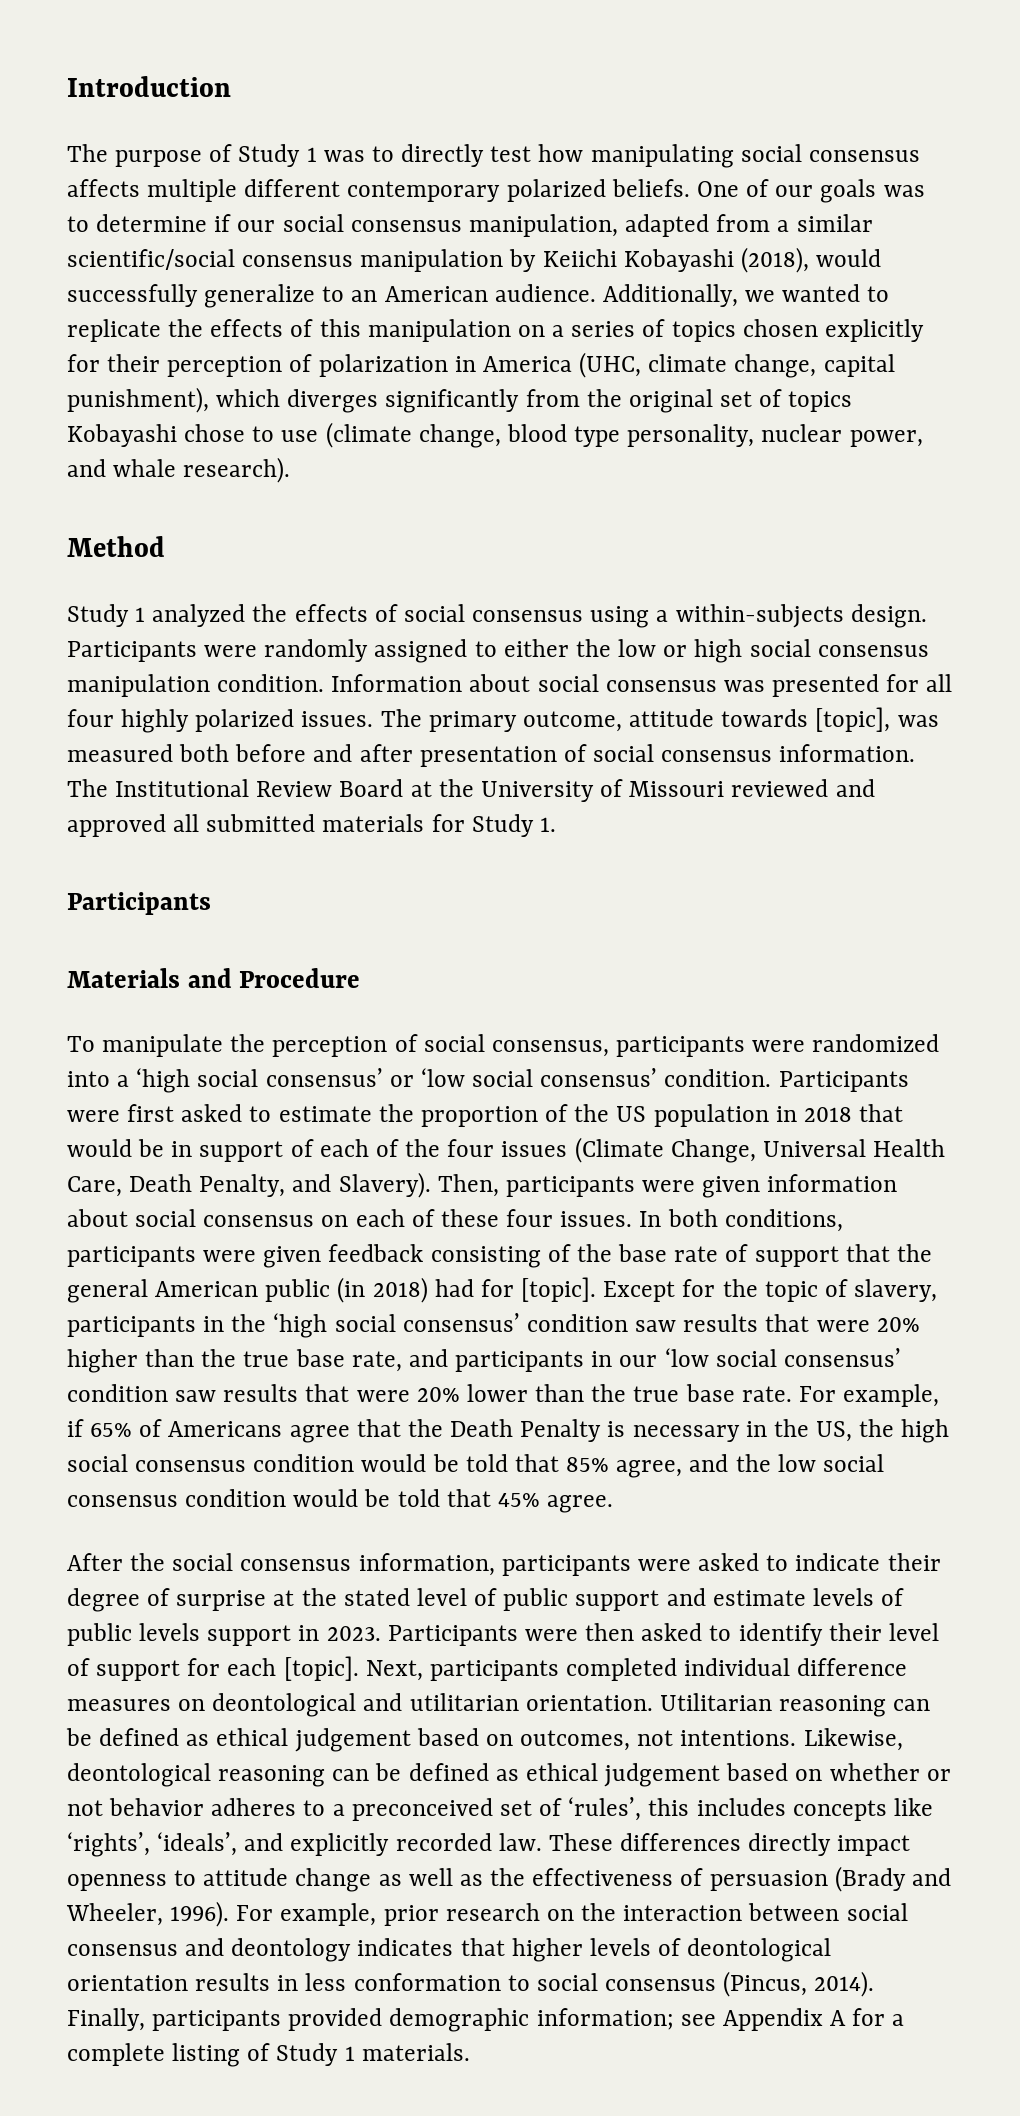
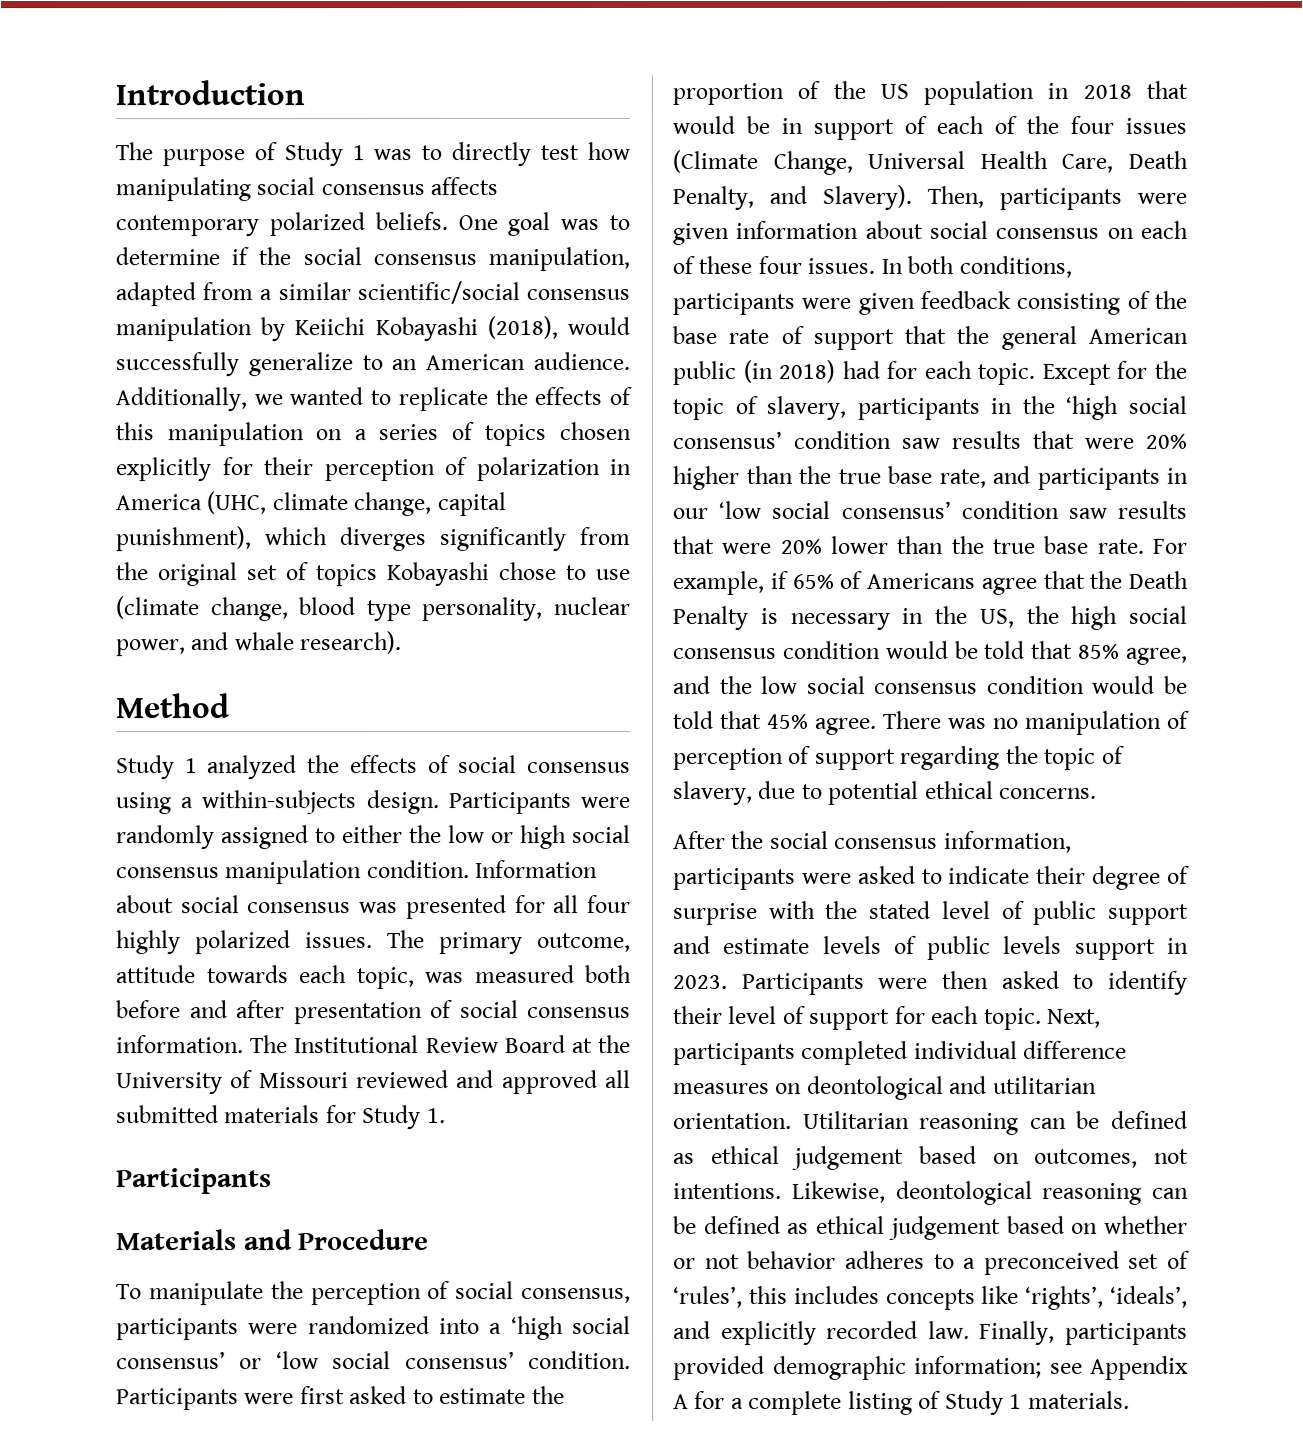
[147,179,341,202] multiple different -> (499, 186) none
[746,179,877,203] of our goals -> [507,212,551,237] goal
[237,220,276,232] our -> [258,247,292,266] the
[815,707,891,732] [topic], -> [299,965,415,990] each topic,
[521,1277,597,1302] [topic]. -> [923,360,1036,385] each topic.
(614, 1504) none -> [882,710,1190,735] [673,745,1125,770] [673,780,1098,805] There was no manipulation of perception of support regarding the topic of slavery, due to potential ethical concerns.
[273,1590,295,1606] at -> [768,900,816,919] with
[283,1656,359,1681] [topic]. -> [983,1007,1042,1030] topic.
[548,1833,911,1856] [67,1866,951,1892] [66,1901,908,1927] [67,1938,832,1962] [67,1971,875,1997] These differences directly impact openness to attitude change as well as the effectiveness of persuasion (Brady and Wheeler, 1996). For example, prior research on the interaction between social consensus and deontology indicates that higher levels of deontological orientation results in less conformation to social consensus (Pincus, 2014). -> (970, 1329) none

